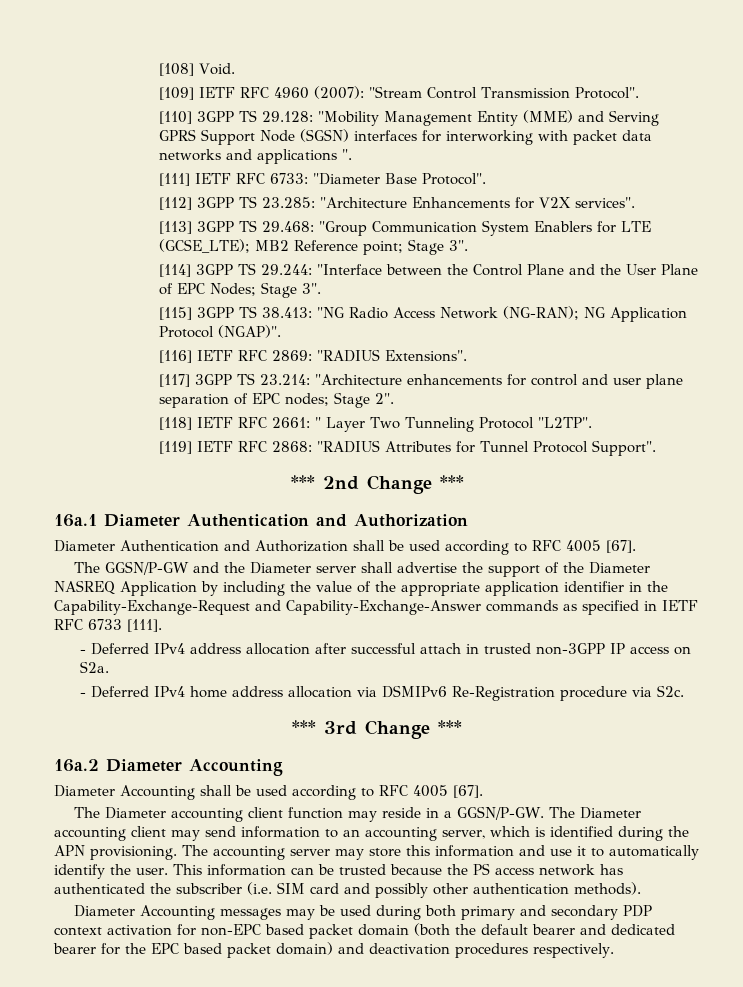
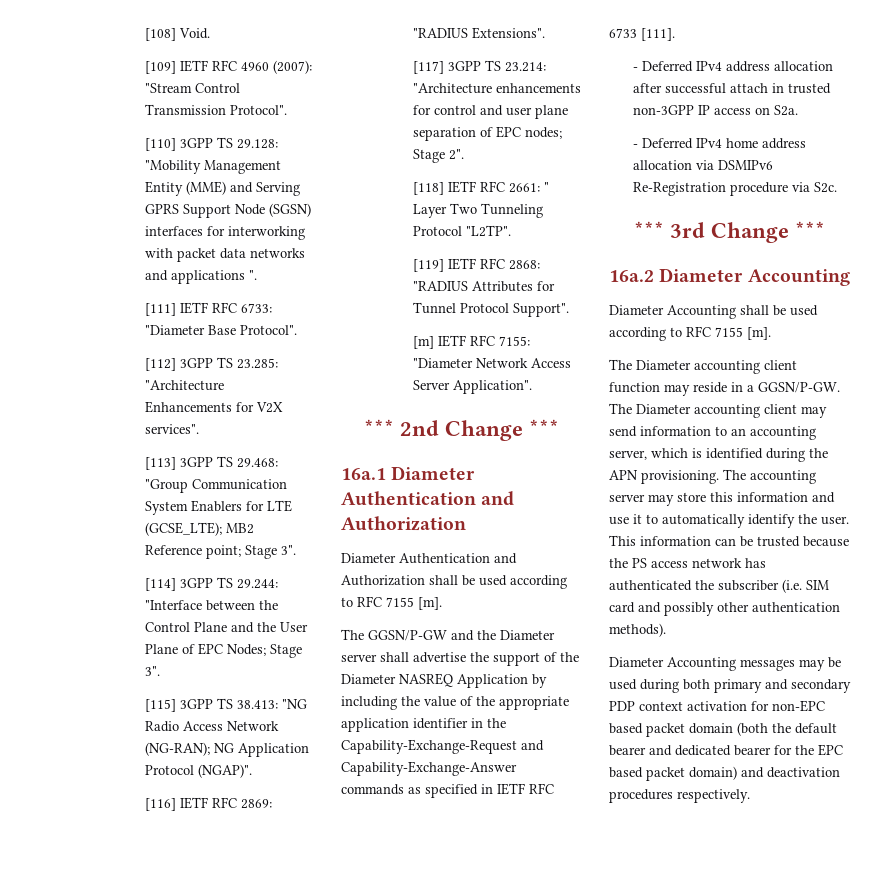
(657, 448) none -> [413,335,531,349] [413,358,572,368] [413,380,533,394] // [m] IETF RFC 7155: "Diameter Network Access Server Application".
[566,540,636,553] 4005 [67]. -> [386,597,442,610] 7155 [m].
[413,785,483,798] 4005 [67]. -> [715,327,771,340] 7155 [m].

